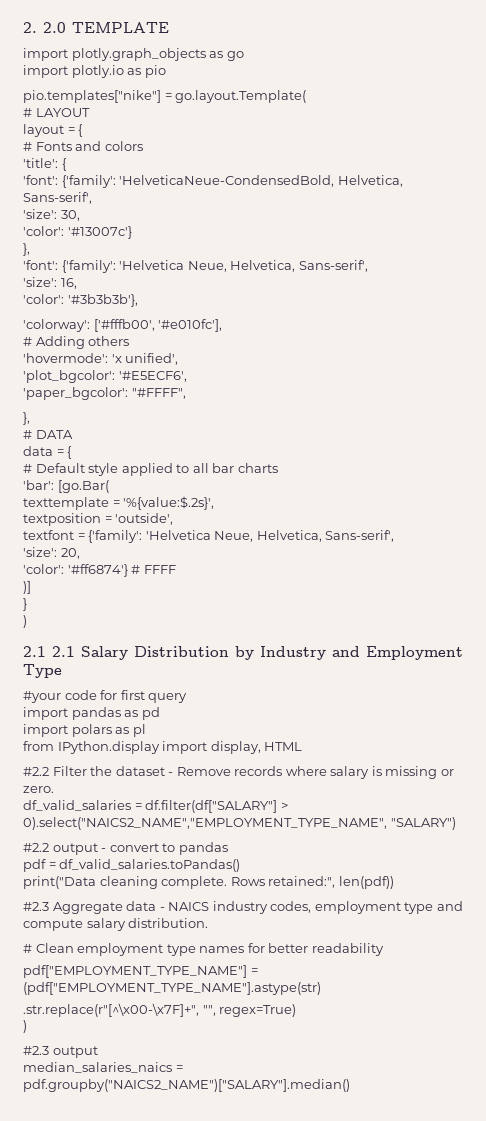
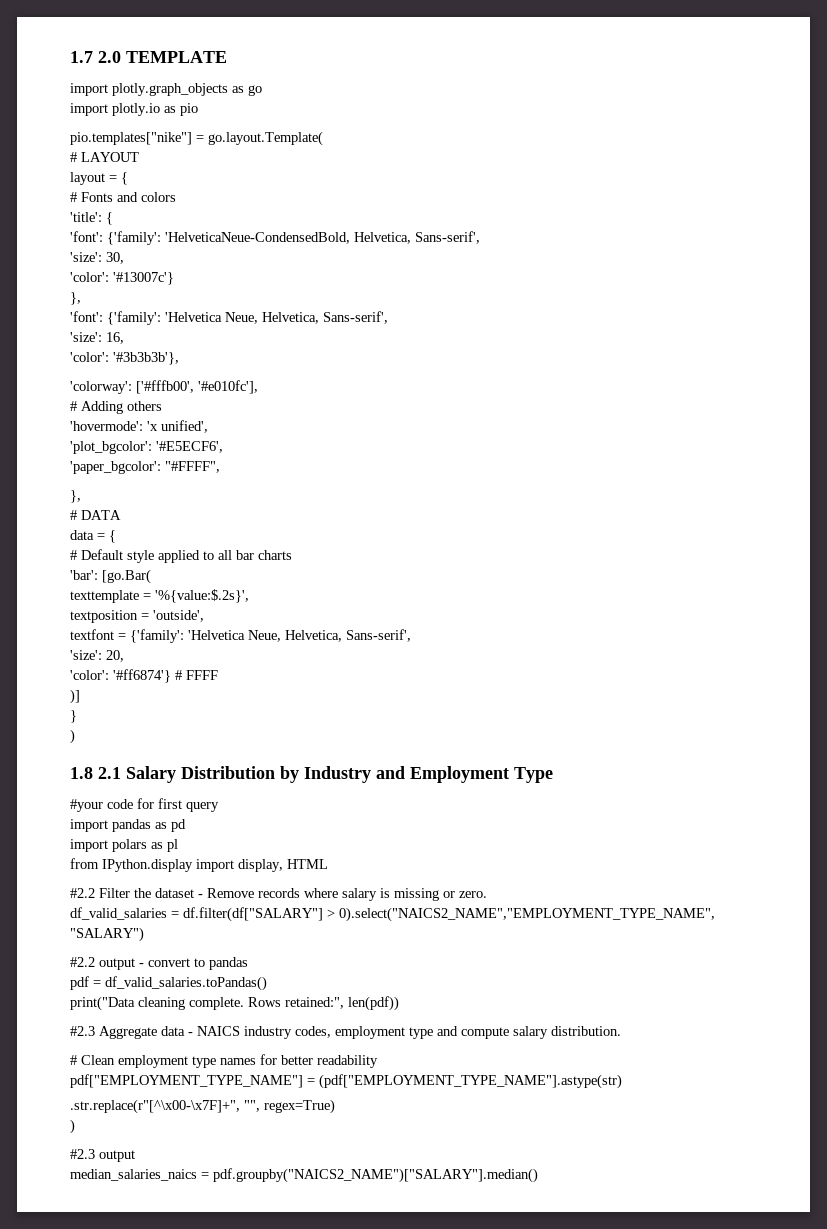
[23,22,37,33] 2. -> [70,51,93,63] 1.7
[23,646,46,657] 2.1 -> [70,767,93,779] 1.8

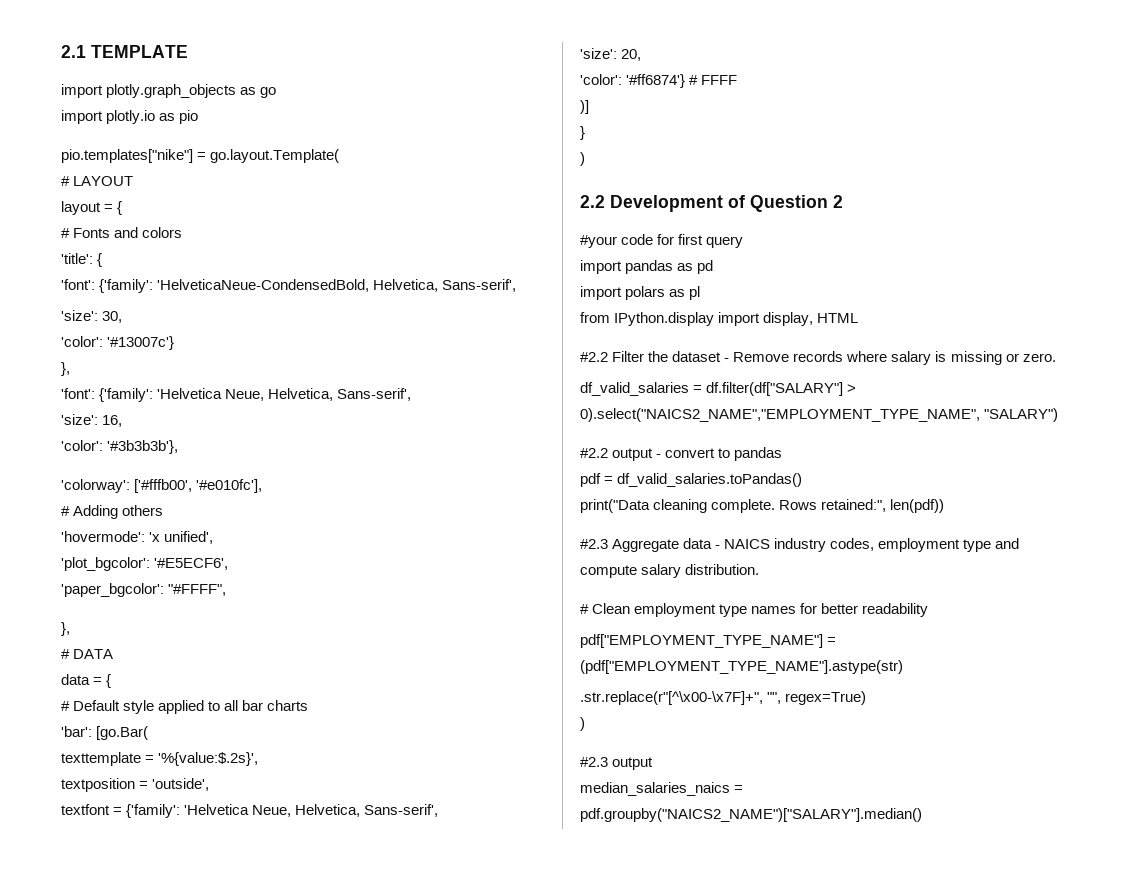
[70,51,121,63] 1.7 2.0 -> [61,45,86,58] 2.1
[70,766,553,783] 1.8 2.1 Salary Distribution by Industry and Employment Type -> [580,195,843,212] 2.2 Development of Question 2

